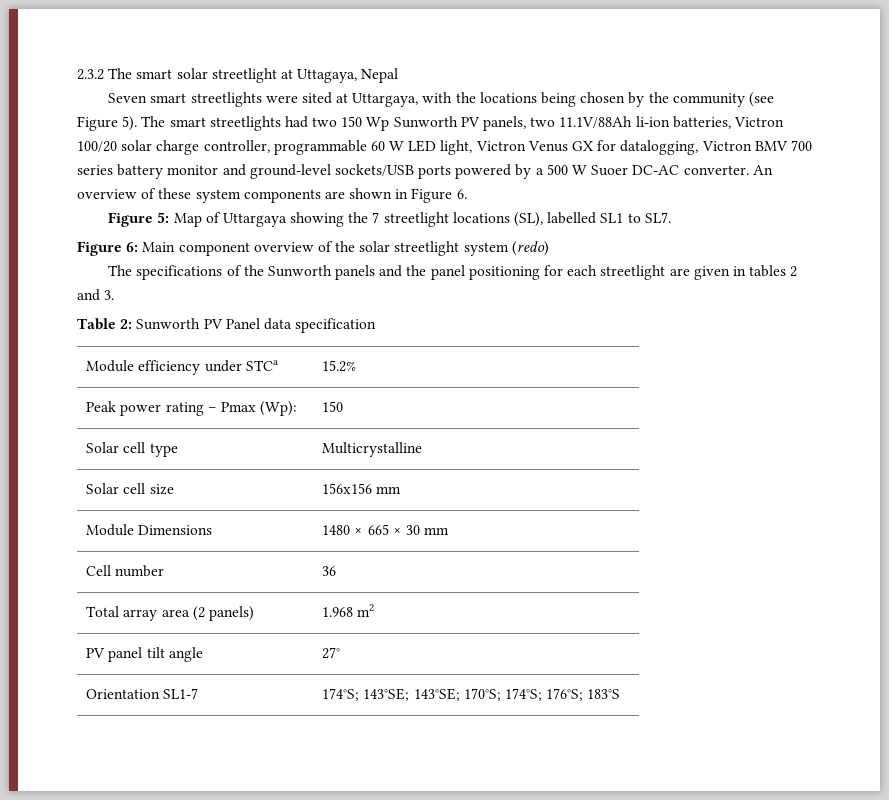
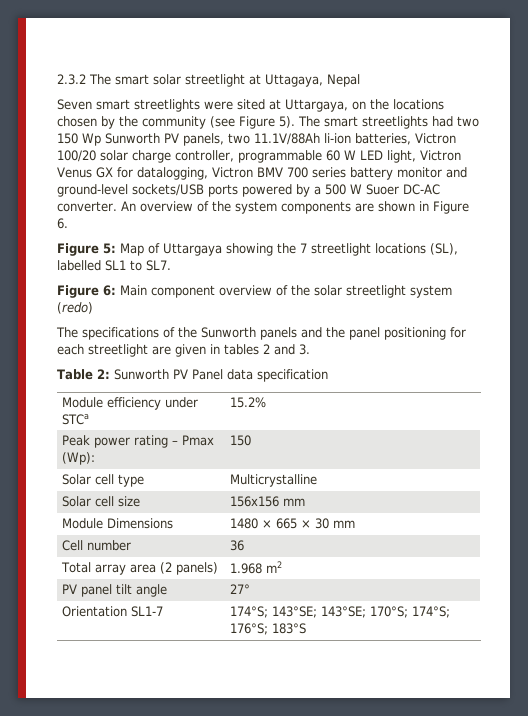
[422,92,453,103] with -> [352,101,366,110] on
[540,92,576,107] being -> (444, 104) none
[158,188,192,199] these -> [211,201,231,212] the

